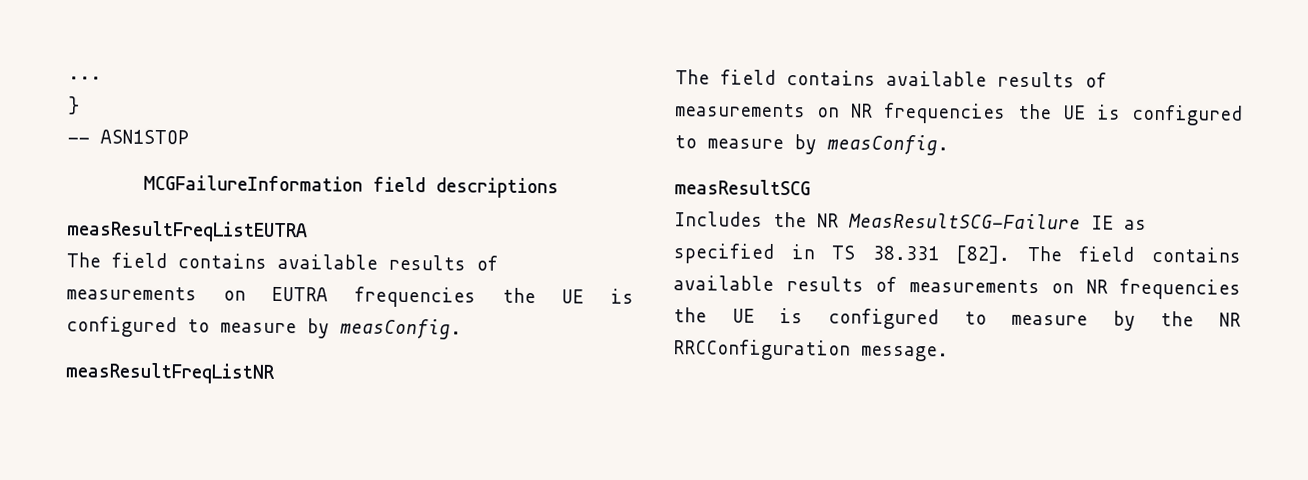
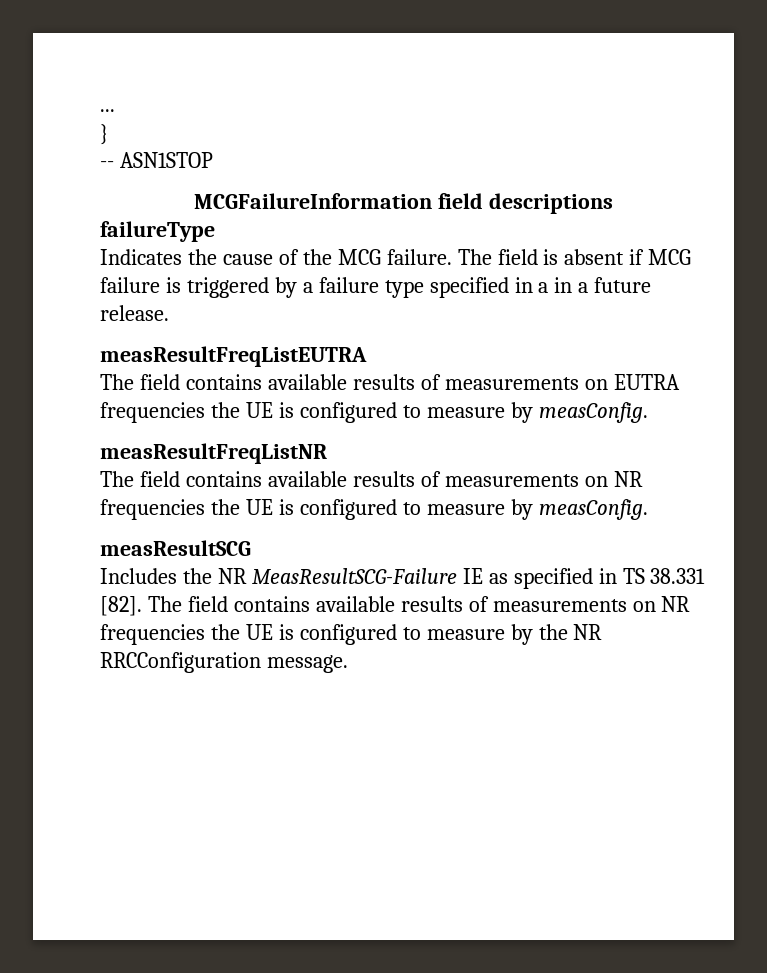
(559, 188) none -> [100,221,215,242] [100,249,692,265] [100,277,652,298] [100,305,169,321] // failureType // Indicates the cause of the MCG failure. The field is absent if MCG failure is triggered by a failure type specified in a in a future release.

